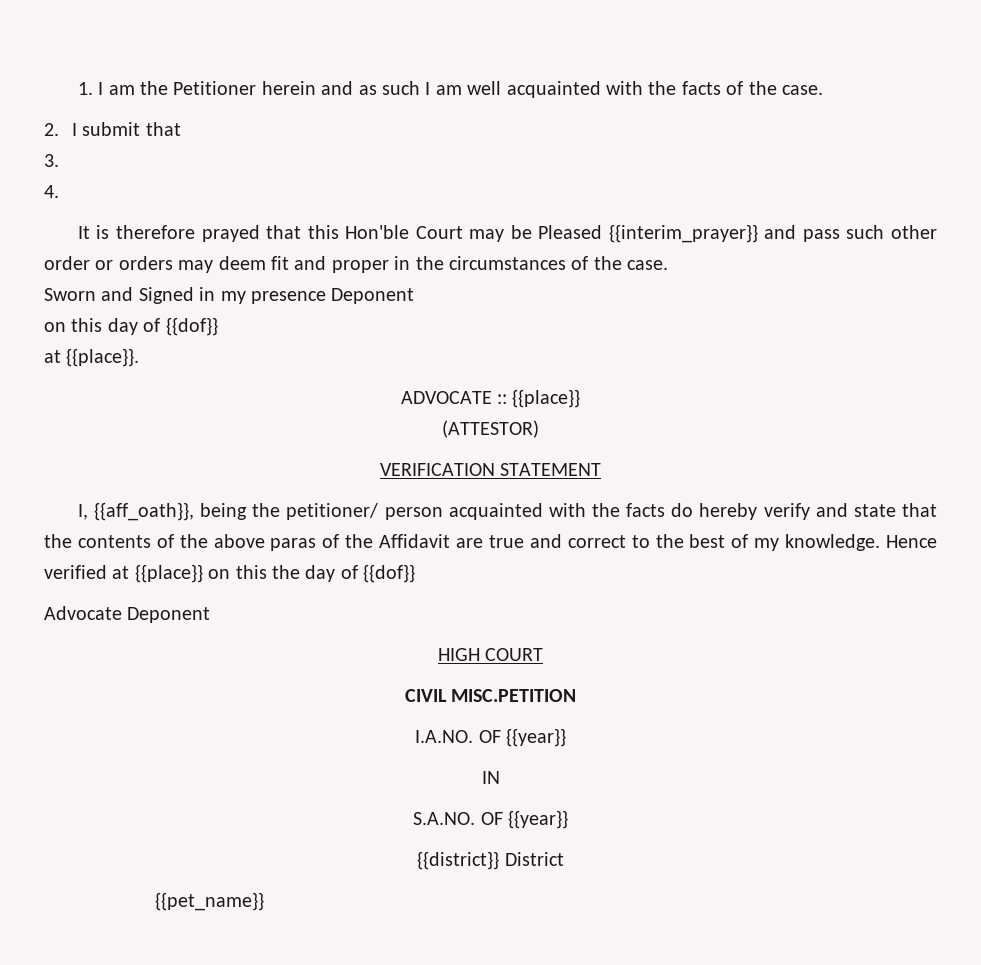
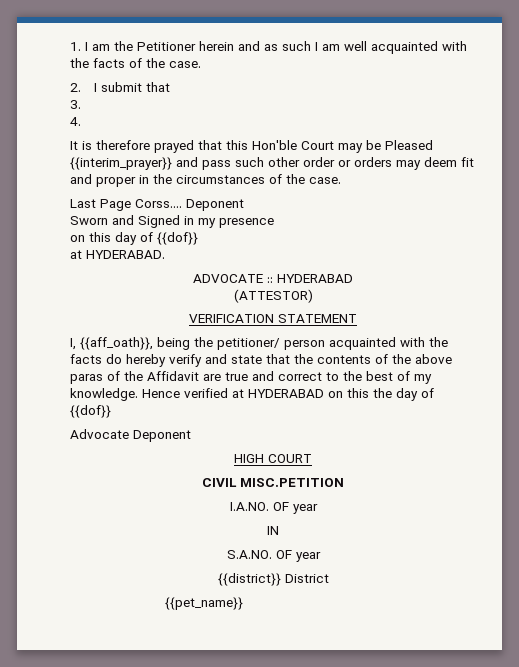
(669, 265) none -> [70,199,244,211] // Last Page Corss.... Deponent
[331,288,415,304] Deponent -> (274, 223) none
[66,348,140,367] {{place}}. -> [86,250,165,259] HYDERABAD.
[512,389,581,408] {{place}} -> [277,274,353,283] HYDERABAD
[134,564,203,583] {{place}} -> [248,389,324,398] HYDERABAD
[505,728,566,747] {{year}} -> [292,504,318,514] year
[507,810,568,829] {{year}} -> [295,552,321,562] year

